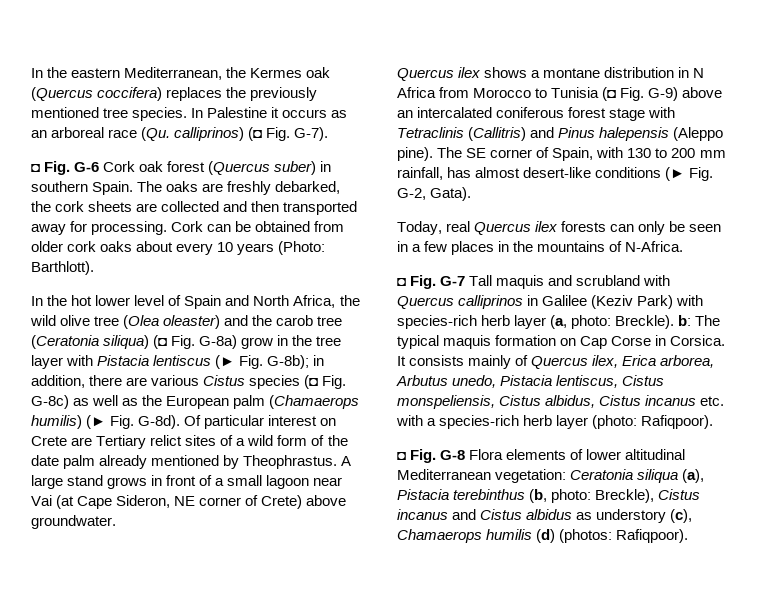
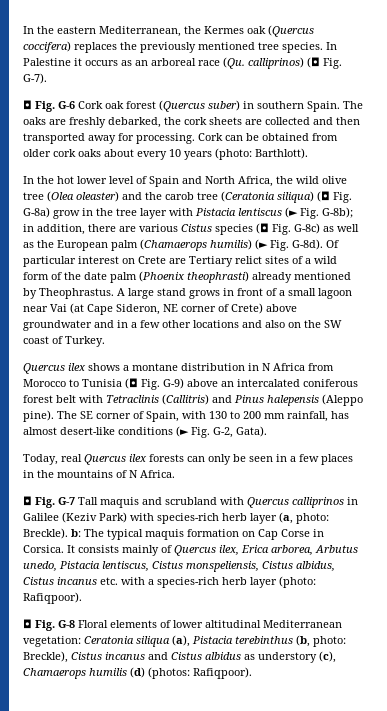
[278,241,326,255] (Photo: -> [215,148,252,160] (photo:
(96, 462) none -> [139,271,249,283] (Phoenix theophrasti)
[31,515,116,529] groundwater. -> [23,320,342,331] [23,336,105,347] groundwater and in a few other locations and also on the SW coast of Turkey.
[609,108,646,121] stage -> [56,395,76,403] belt
[625,241,684,252] N-Africa. -> [129,470,175,478] N Africa.
[469,449,504,460] Flora -> [78,620,108,628] Floral

